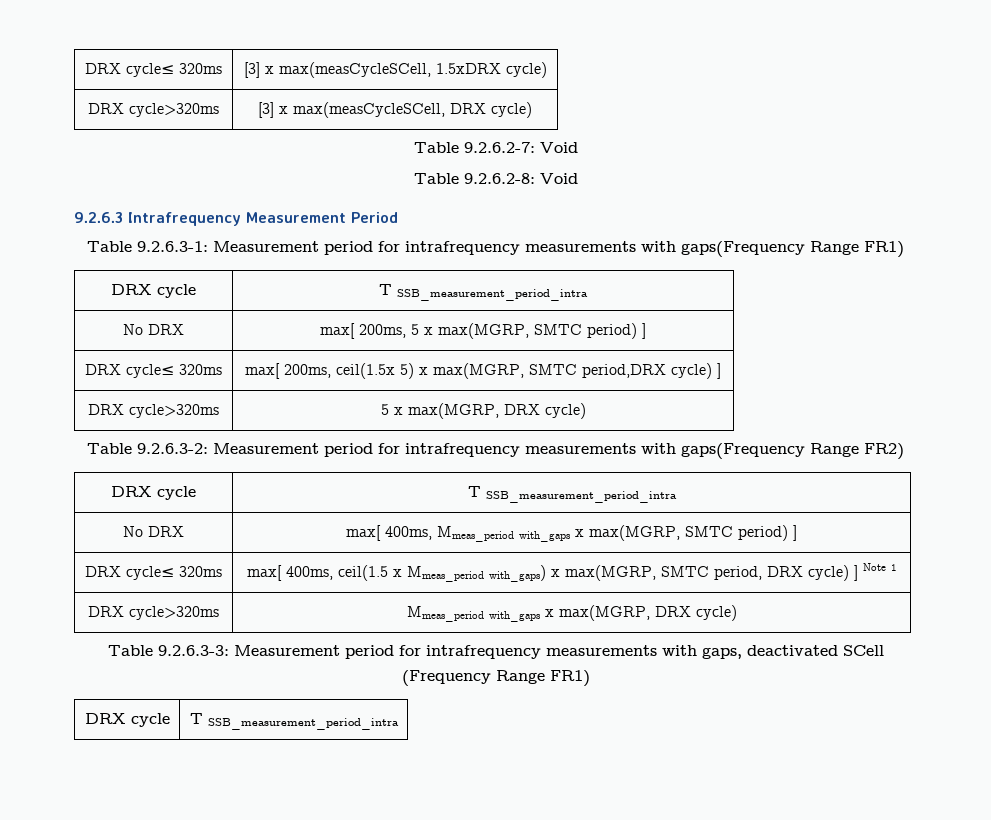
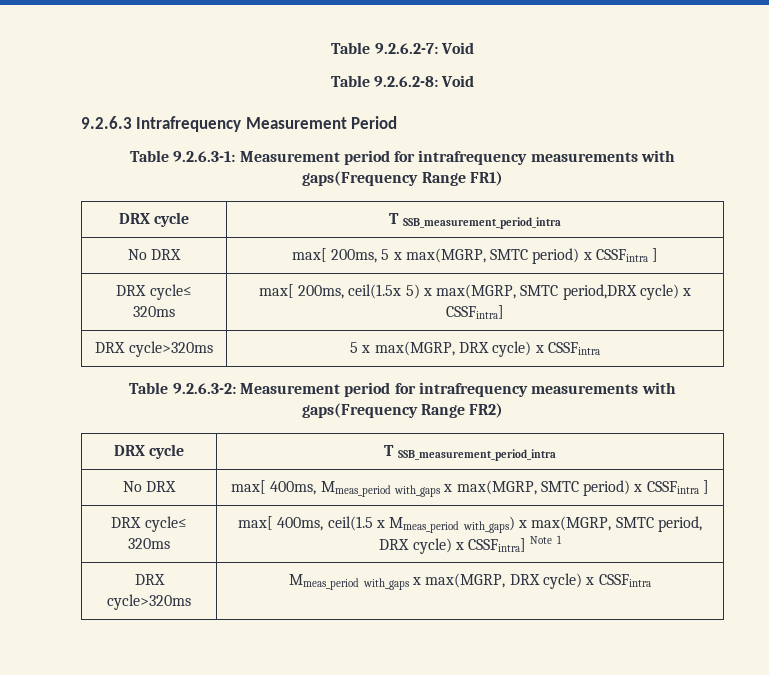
[85,63,222,77] [243,62,547,78] [88,103,219,117] [258,102,532,118] DRX cycle≤ 320ms | [3] x max(measCycleSCell, 1.5xDRX cycle) // DRX cycle>320ms | [3] x max(measCycleSCell, DRX cycle) // -> (331, 48) none
(637, 331) none -> [582,249,649,262] x CSSFintra
[717,363,721,379] ] -> [682,288,692,296] [446,305,504,319] x CSSFintra]
(586, 411) none -> [534,342,600,355] x CSSFintra
(788, 533) none -> [633,481,699,494] x CSSFintra
[853,565,858,581] ] -> [454,538,527,552] x CSSFintra]
[107,645,884,659] [401,670,590,687] [84,713,170,727] [189,713,399,730] // Table 9.2.6.3-3: Measurement period for intrafrequency measurements with gaps, deactivated SCell (Frequency Range FR1) // DRX cycle | T SSB_measurement_period_intra -> [585,574,651,587] x CSSFintra

